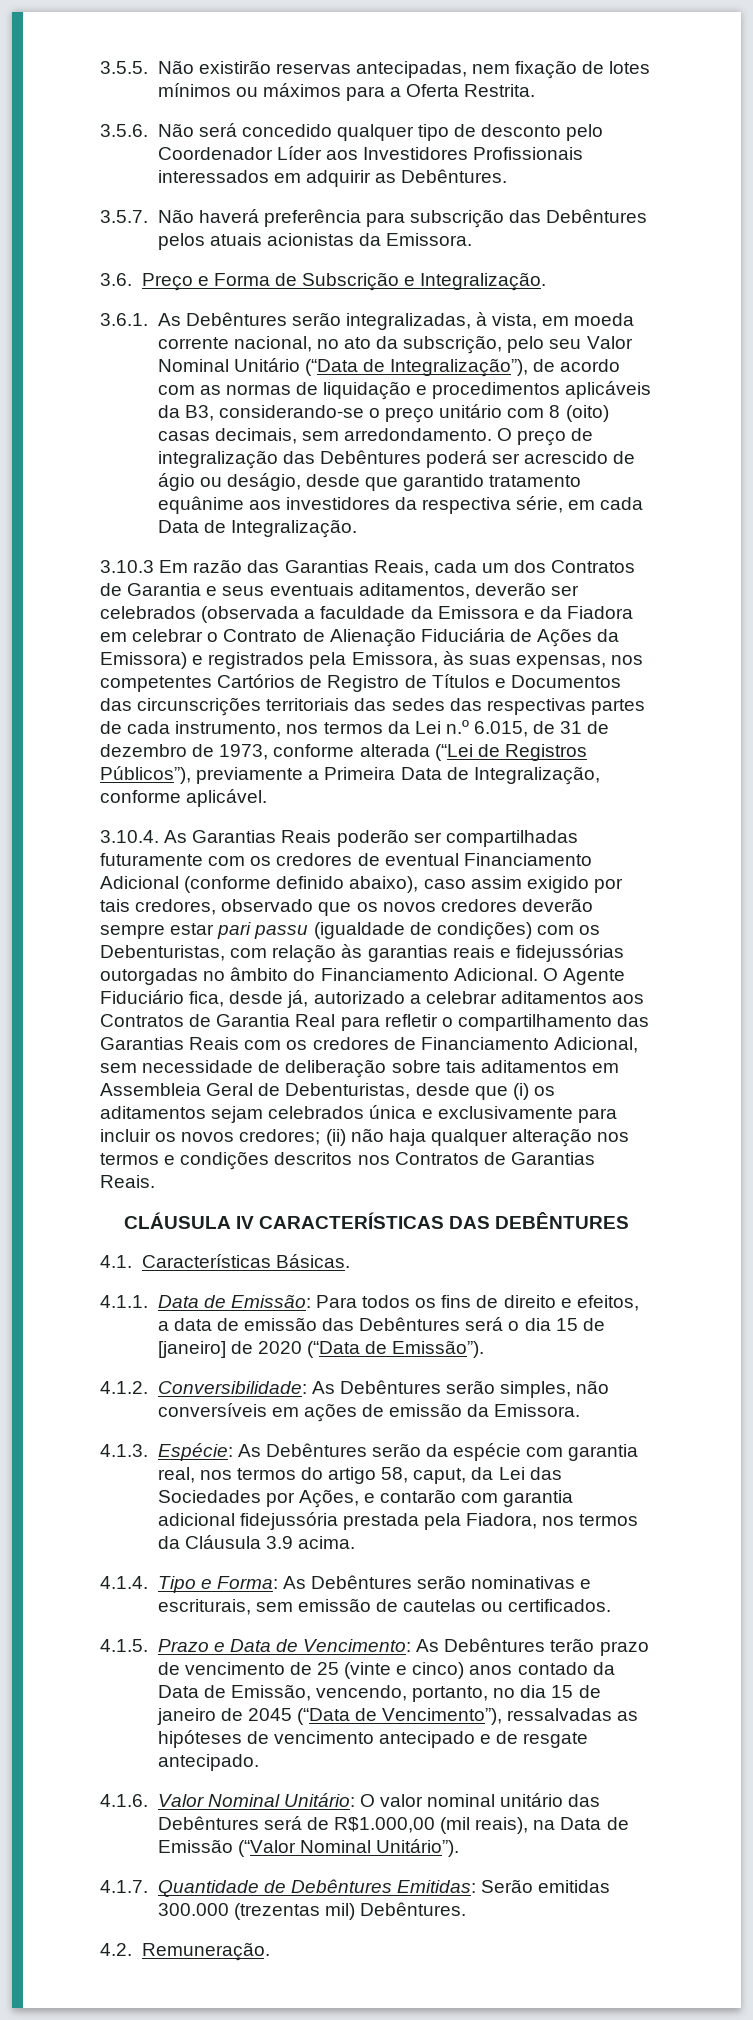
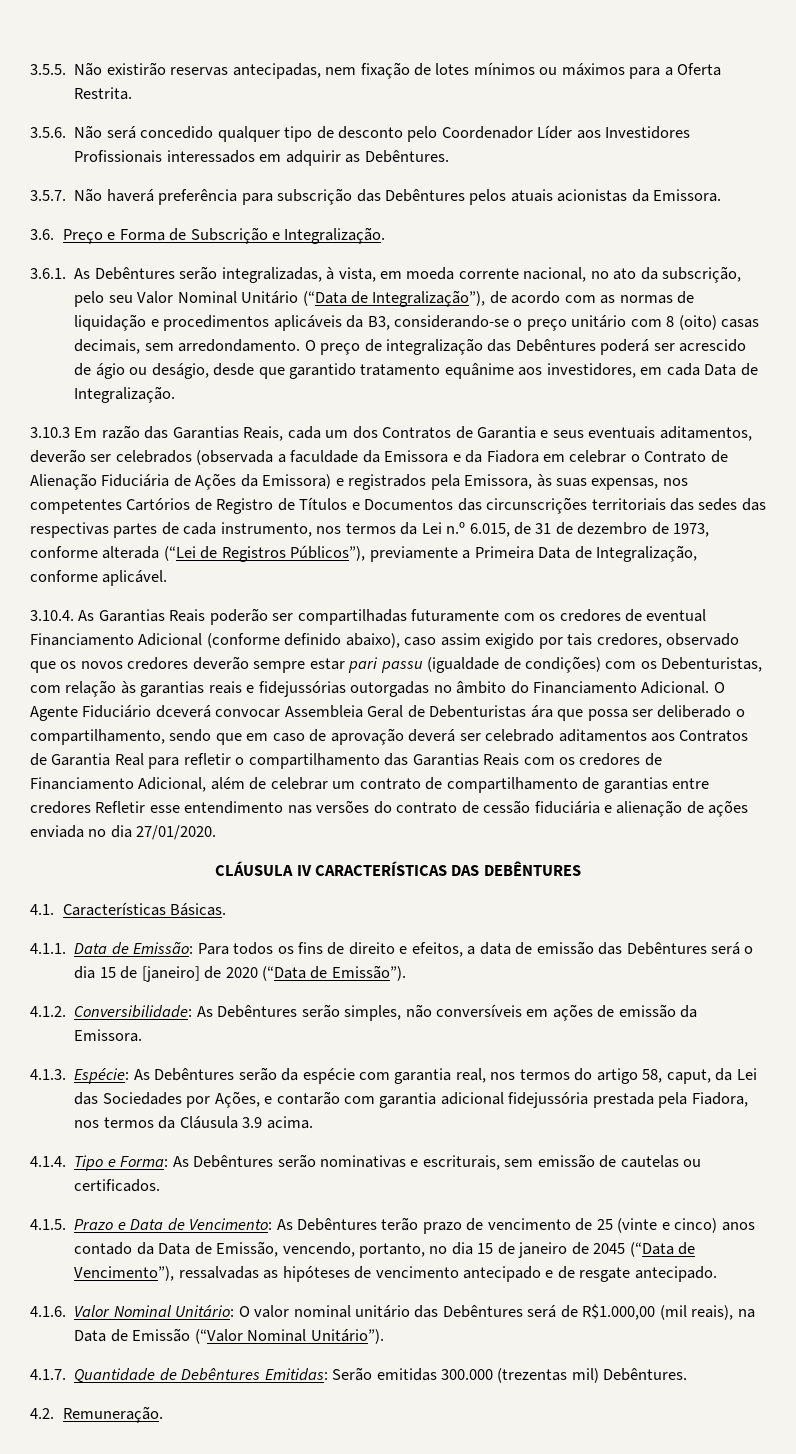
[285,496,564,514] investidores da respectiva série, -> [546,363,636,378] investidores,
[189,990,497,1008] fica, desde já, autorizado a celebrar -> [155,705,745,721] [30,728,555,745] dceverá convocar Assembleia Geral de Debenturistas ára que possa ser deliberado o compartilhamento, sendo que em caso de aprovação deverá ser celebrado
[100,1059,619,1078] [100,1083,555,1100] [100,1105,617,1123] [100,1128,630,1147] [100,1151,595,1170] [100,1175,155,1188] sem necessidade de deliberação sobre tais aditamentos em Assembleia Geral de Debenturistas, desde que (i) os aditamentos sejam celebrados única e exclusivamente para incluir os novos credores; (ii) não haja qualquer alteração nos termos e condições descritos nos Contratos de Garantias Reais. -> [210,777,710,793] [30,800,749,817] [30,825,217,840] além de celebrar um contrato de compartilhamento de garantias entre credores Refletir esse entendimento nas versões do contrato de cessão fiduciária e alienação de ações enviada no dia 27/01/2020.

